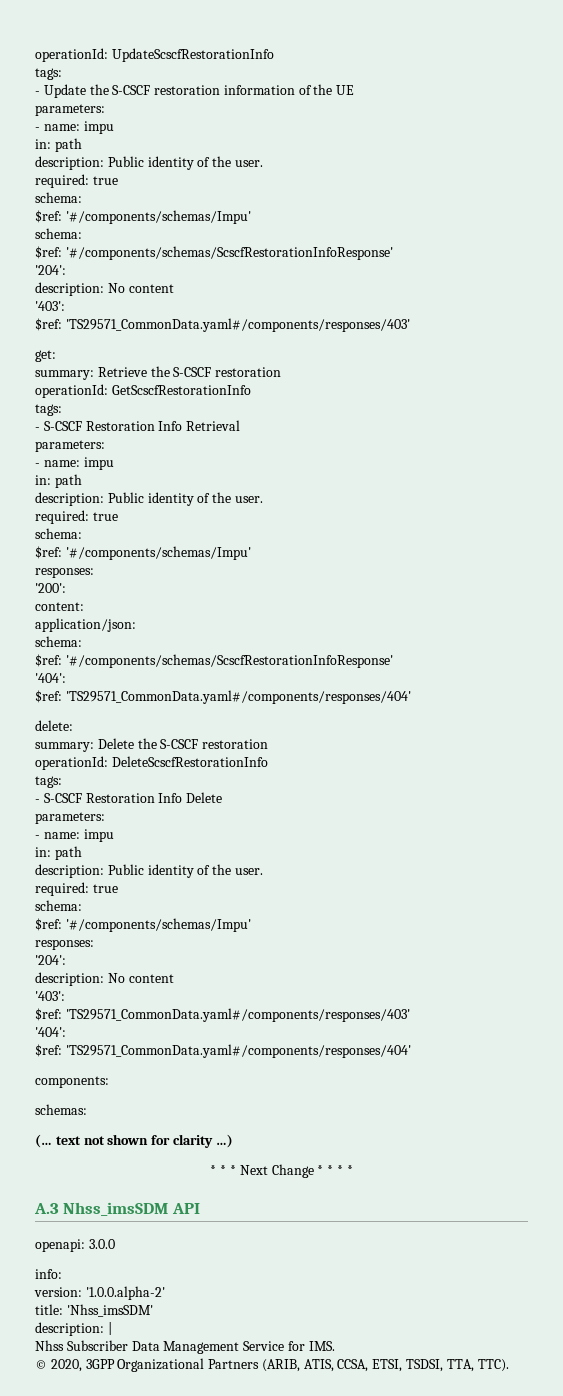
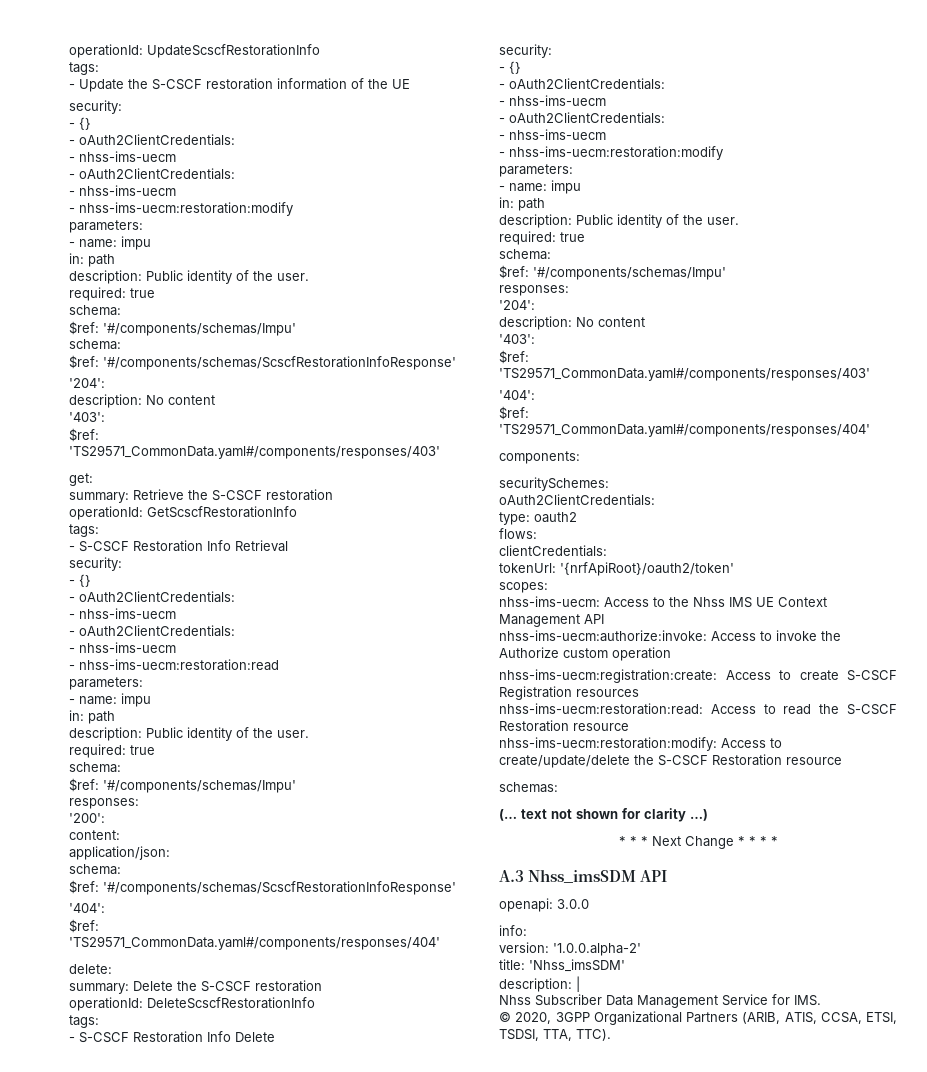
(355, 90) none -> [69,100,122,114] [69,117,91,130] [69,134,235,146] [69,151,176,162] [69,168,235,180] [69,185,176,196] [69,202,293,216] // security: // - {} // - oAuth2ClientCredentials: // - nhss-ims-uecm // - oAuth2ClientCredentials: // - nhss-ims-uecm // - nhss-ims-uecm:restoration:modify
(241, 425) none -> [69,557,122,571] [69,574,91,587] [69,591,235,603] [69,608,176,619] [69,625,235,637] [69,642,176,653] [69,659,279,671] // security: // - {} // - oAuth2ClientCredentials: // - nhss-ims-uecm // - oAuth2ClientCredentials: // - nhss-ims-uecm // - nhss-ims-uecm:restoration:read
(223, 797) none -> [499,44,552,58] [499,61,521,74] [499,78,665,90] [499,95,606,106] [499,112,665,124] [499,129,606,140] [499,146,723,160] // security: // - {} // - oAuth2ClientCredentials: // - nhss-ims-uecm // - oAuth2ClientCredentials: // - nhss-ims-uecm // - nhss-ims-uecm:restoration:modify
(109, 1082) none -> [499,477,609,491] [499,494,655,506] [499,512,577,525] [499,528,537,539] [499,545,607,557] [499,562,734,576] [499,582,548,593] [499,596,827,608] [499,614,604,627] [499,630,841,642] [499,647,671,661] [499,669,897,683] [499,686,639,700] [499,703,897,715] [499,720,629,732] [499,737,782,751] [499,754,842,768] // securitySchemes: // oAuth2ClientCredentials: // type: oauth2 // flows: // clientCredentials: // tokenUrl: '{nrfApiRoot}/oauth2/token' // scopes: // nhss-ims-uecm: Access to the Nhss IMS UE Context Management API // nhss-ims-uecm:authorize:invoke: Access to invoke the Authorize custom operation // nhss-ims-uecm:registration:create: Access to create S-CSCF Registration resources // nhss-ims-uecm:restoration:read: Access to read the S-CSCF Restoration resource // nhss-ims-uecm:restoration:modify: Access to create/update/delete the S-CSCF Restoration resource

